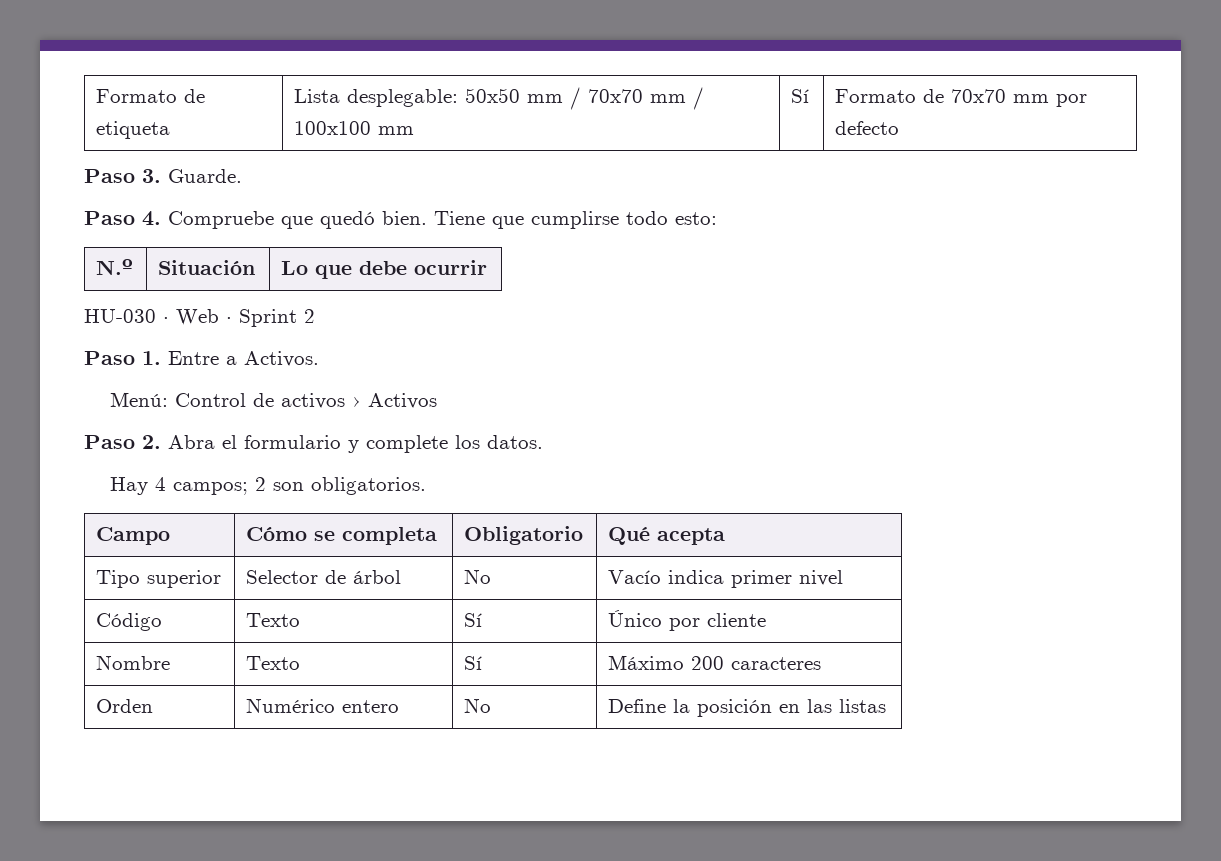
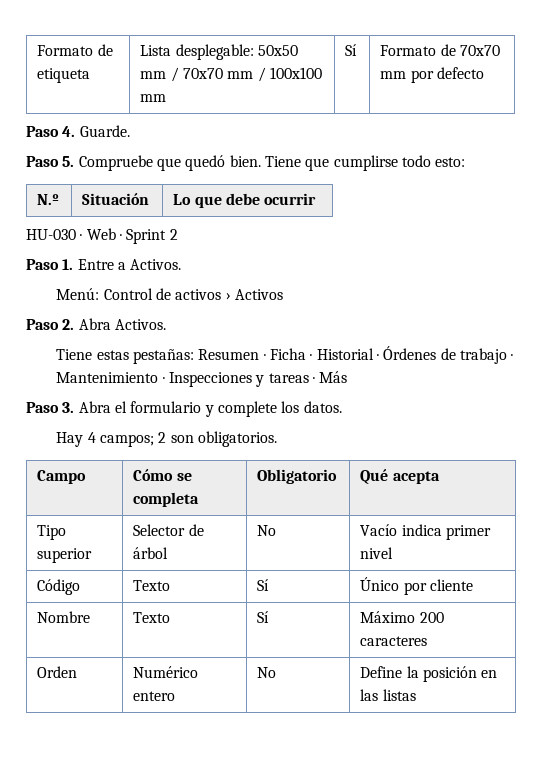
[142,169,161,183] 3. -> [62,126,76,137] 4.
[142,211,161,226] 4. -> [62,156,75,167] 5.
(215, 442) none -> [114,319,166,330] [56,346,514,364] [56,371,348,387] [26,401,111,413] Activos. // Tiene estas pestañas: Resumen · Ficha · Historial · Órdenes de trabajo · Mantenimiento · Inspecciones y tareas · Más // Paso 3. Abra

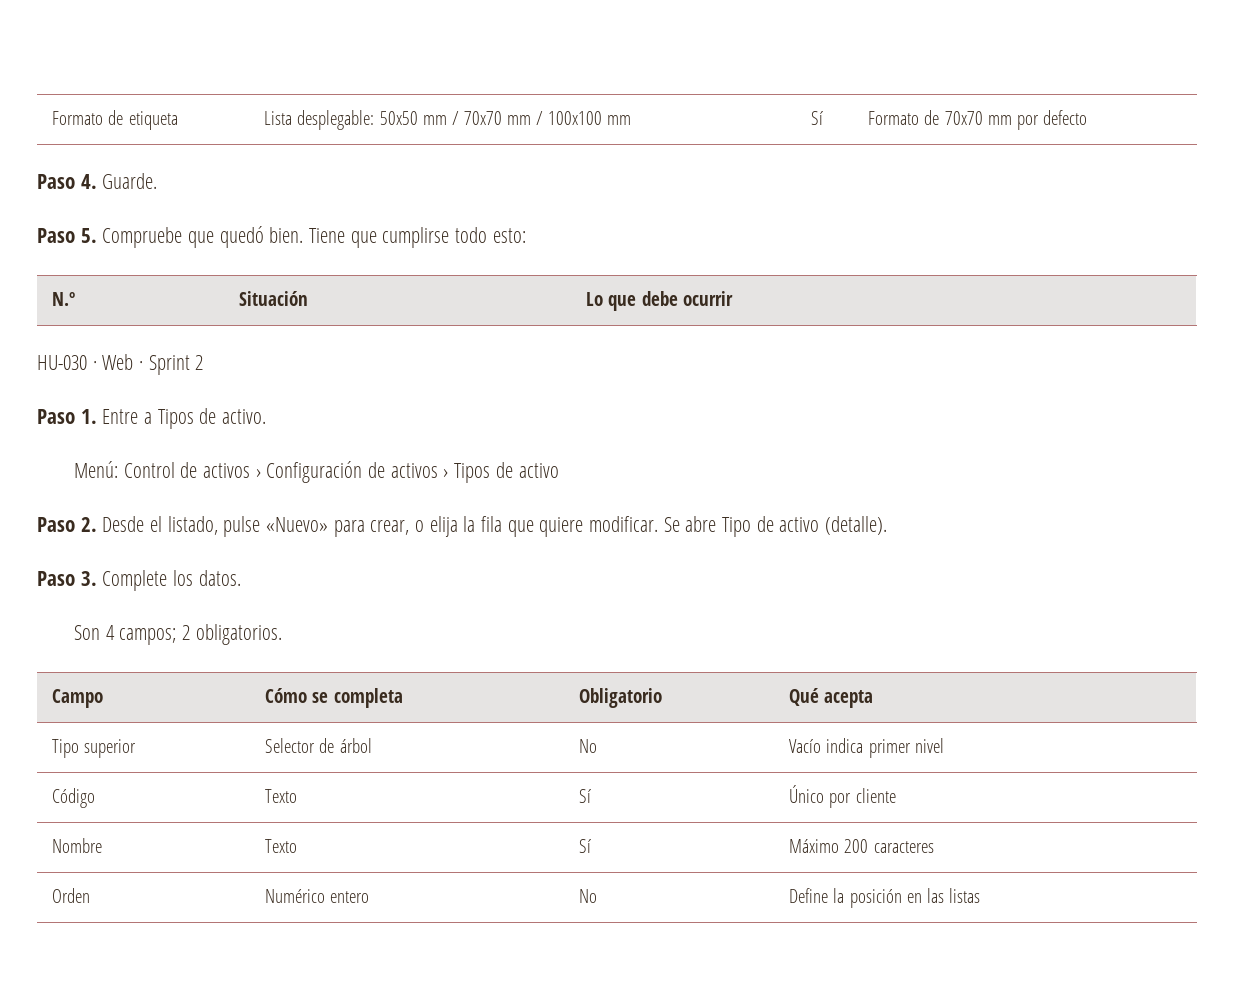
[130,259,182,270] Activos. -> [157,408,267,429] Tipos de activo.
[235,289,284,300] [26,318,166,330] [56,346,514,364] [56,371,348,387] [26,401,277,417] Activos // Paso 2. Abra Activos. // Tiene estas pestañas: Resumen · Ficha · Historial · Órdenes de trabajo · Mantenimiento · Inspecciones y tareas · Más // Paso 3. Abra el formulario y complete -> [266,461,559,483] [37,516,888,537] [37,570,168,591] Configuración de activos › Tipos de activo // Paso 2. Desde el listado, pulse «Nuevo» para crear, o elija la fila que quiere modificar. Se abre Tipo de activo (detalle). // Paso 3. Complete
[56,432,84,447] Hay -> [74,625,101,640] Son
[170,435,194,443] son -> (191, 632) none

